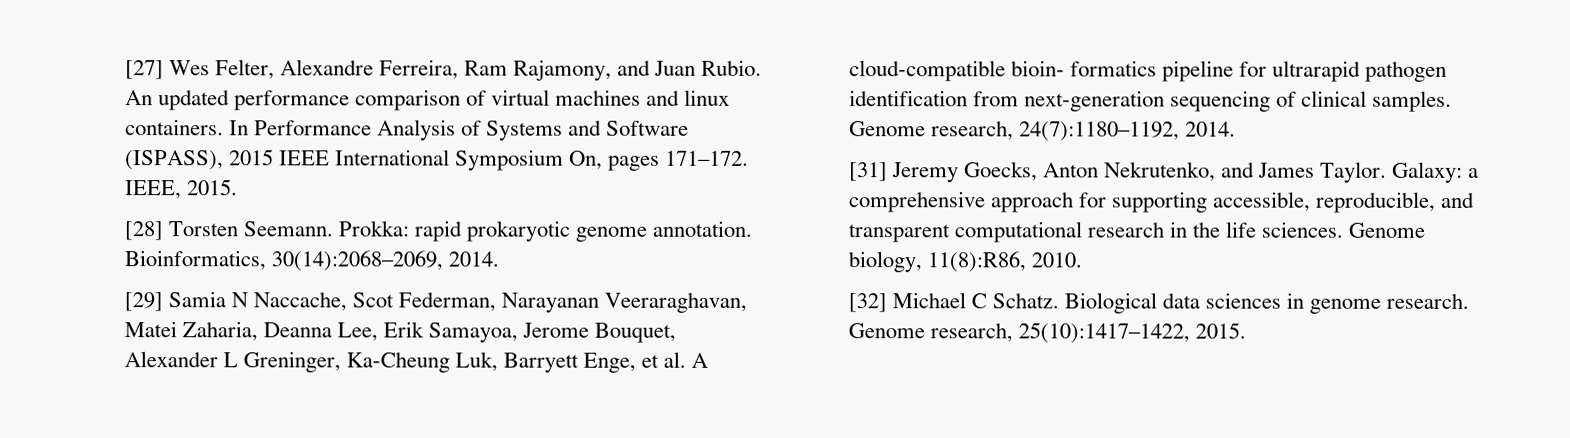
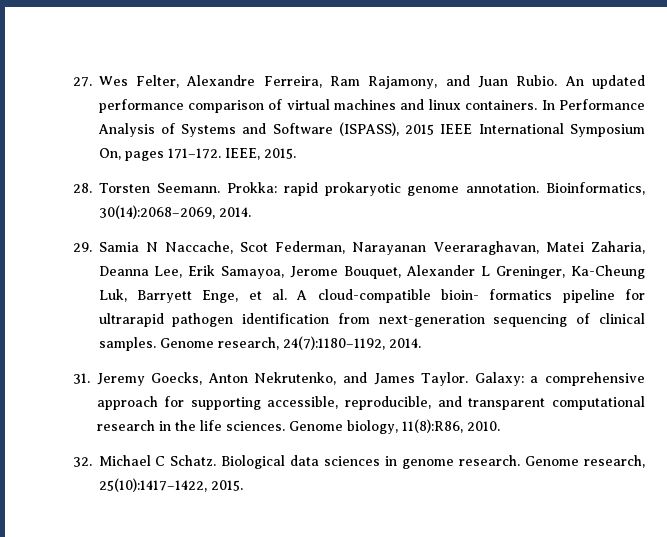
[124,60,164,80] [27] -> [72,77,92,87] 27.
[123,221,163,241] [28] -> [72,183,92,193] 28.
[123,292,163,312] [29] -> [72,242,92,252] 29.
[848,162,888,182] [31] -> [72,373,90,384] 31.
[847,293,887,313] [32] -> [72,457,92,467] 32.

